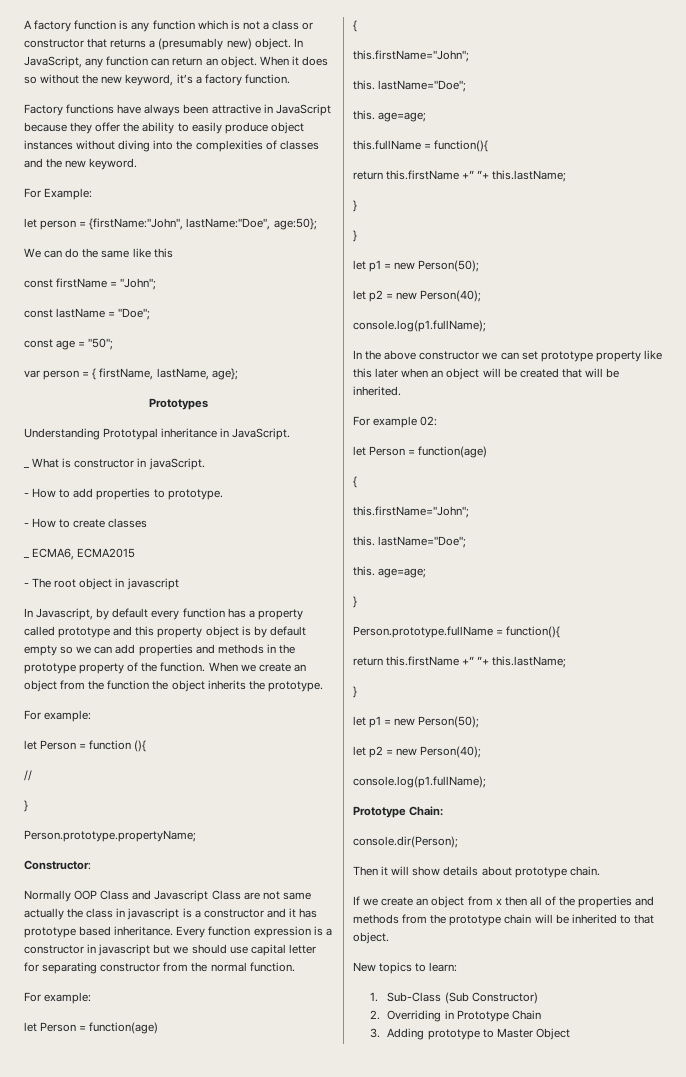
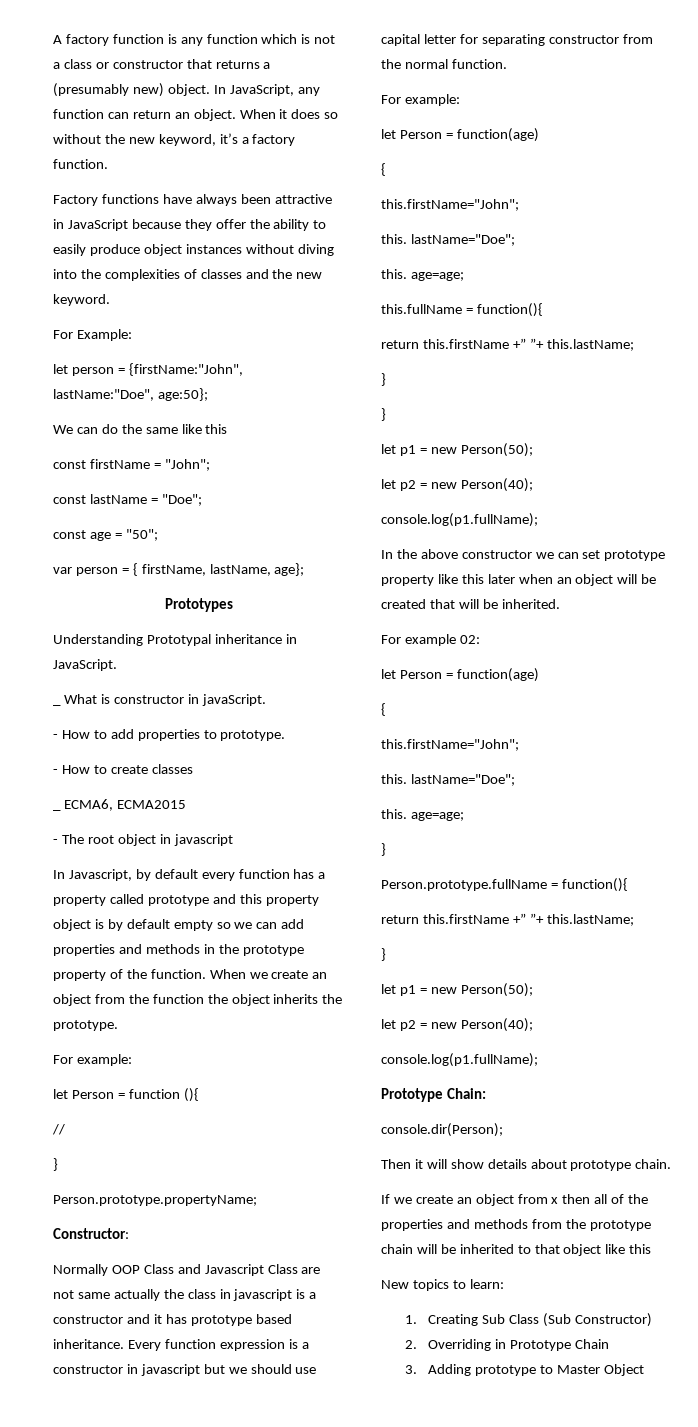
[353,932,389,944] object. -> [563,1244,652,1256] object like this
[387,992,442,1002] Sub-Class -> [428,1314,540,1326] Creating Sub Class

